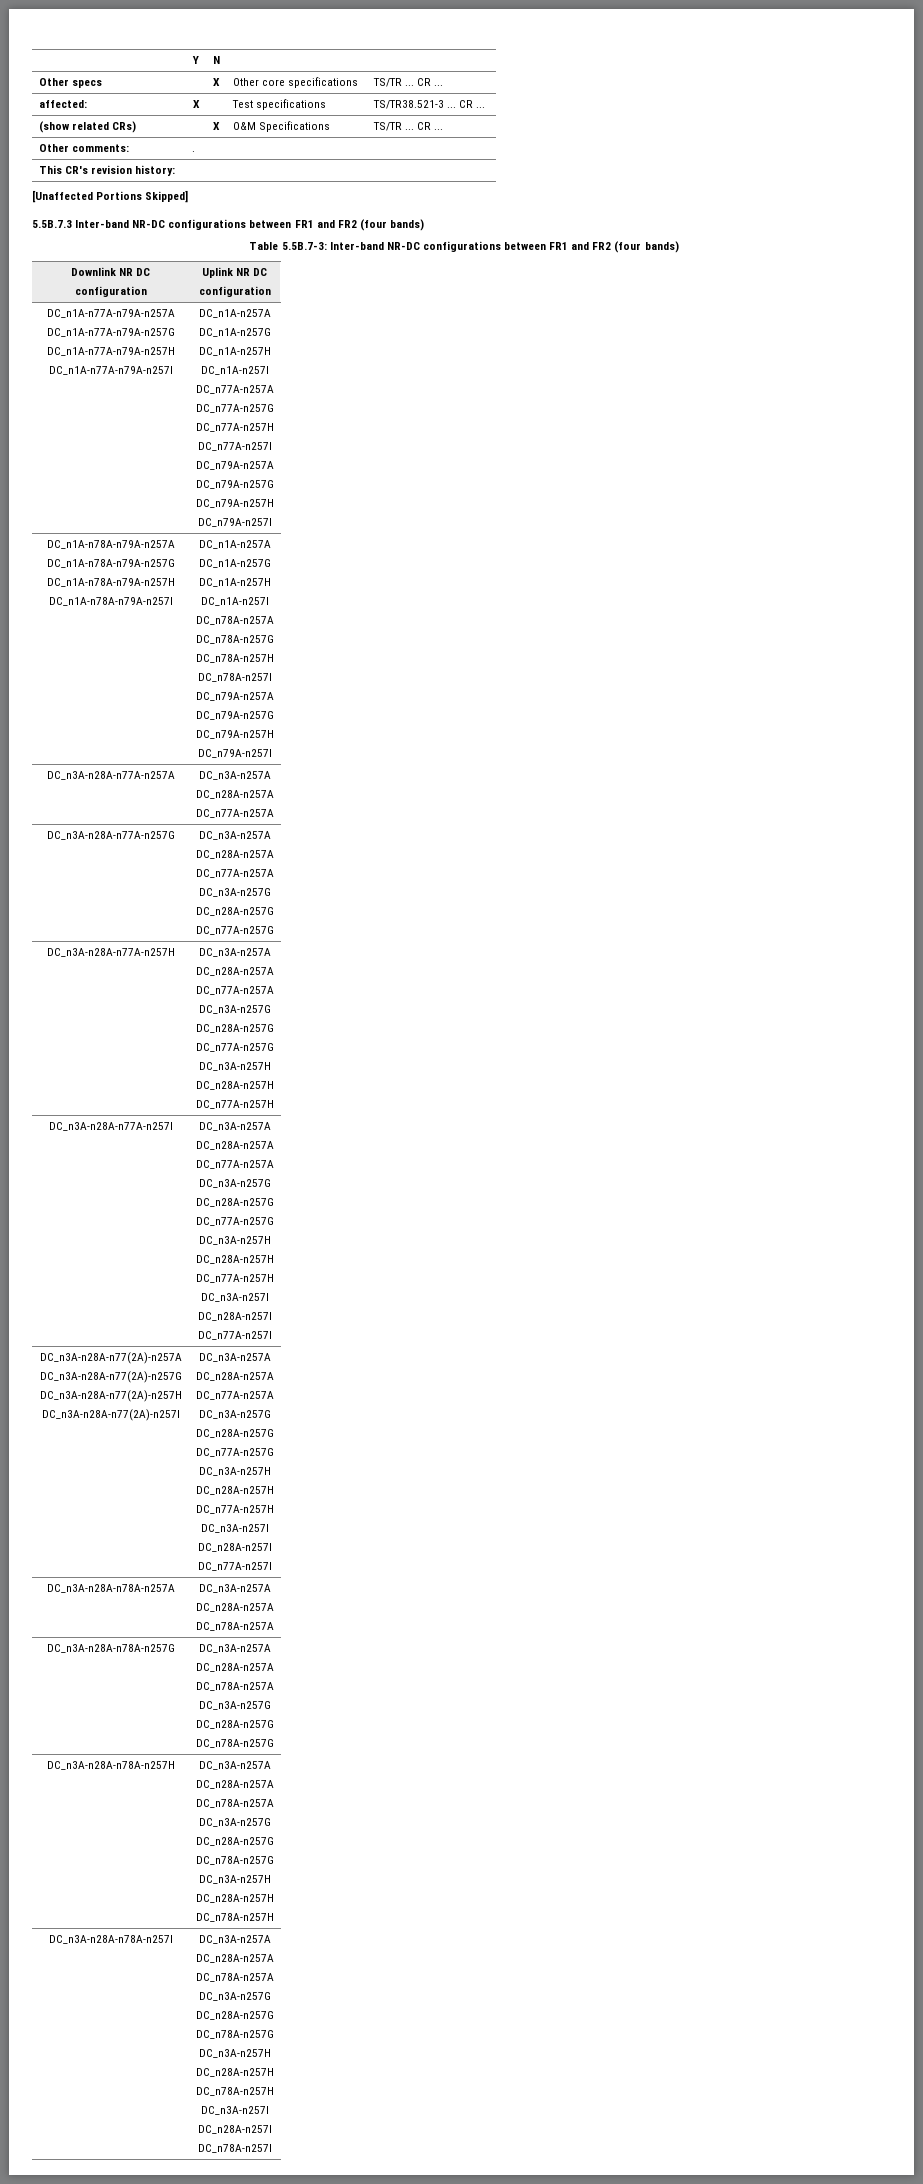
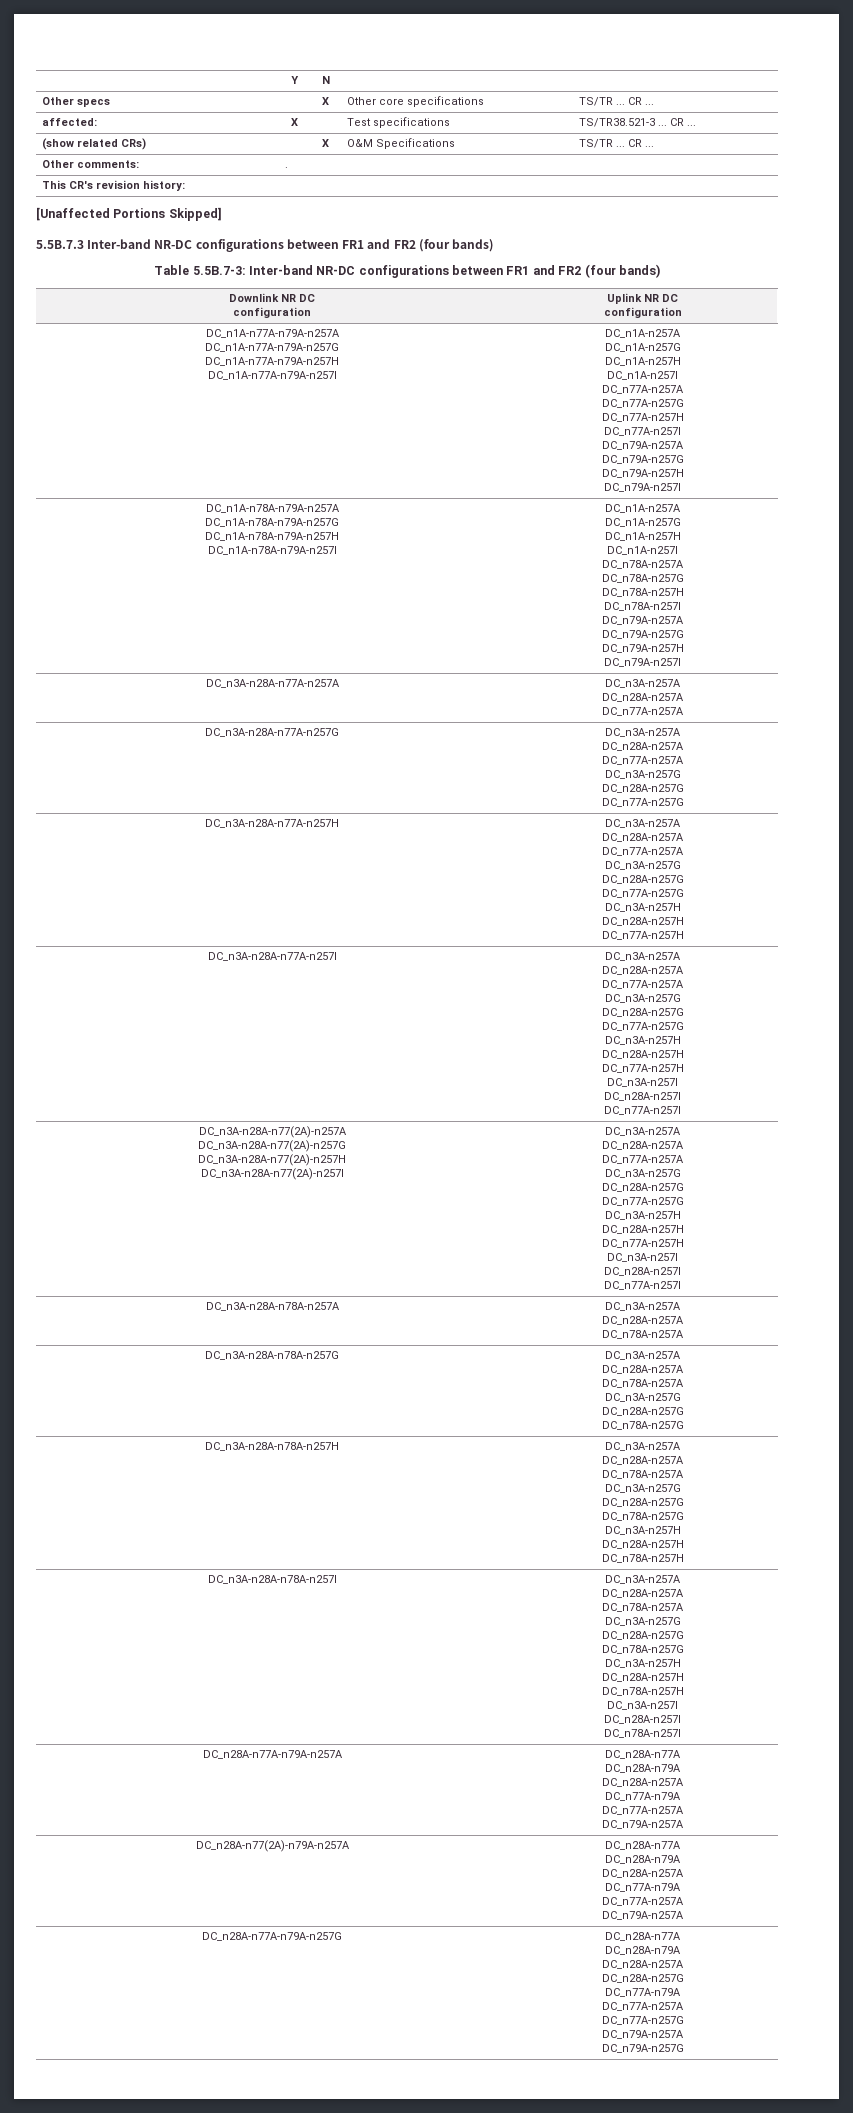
(272, 2148) none -> [202,1750,343,1759] [605,1750,681,1759] [605,1764,681,1773] [602,1778,684,1787] [605,1792,681,1801] [602,1806,684,1815] [602,1820,684,1829] [195,1840,350,1852] [605,1841,681,1850] [605,1855,681,1864] [602,1869,684,1878] [605,1883,681,1892] [602,1897,684,1906] [602,1911,684,1920] [202,1932,342,1941] [605,1932,681,1941] [605,1946,681,1955] [602,1960,684,1969] [601,1974,684,1983] [605,1988,681,1997] [602,2002,684,2011] [601,2016,684,2025] [602,2030,684,2039] [601,2044,684,2053] // DC_n28A-n77A-n79A-n257A | DC_n28A-n77A // DC_n28A-n79A // DC_n28A-n257A // DC_n77A-n79A // DC_n77A-n257A // DC_n79A-n257A // DC_n28A-n77(2A)-n79A-n257A | DC_n28A-n77A // DC_n28A-n79A // DC_n28A-n257A // DC_n77A-n79A // DC_n77A-n257A // DC_n79A-n257A // DC_n28A-n77A-n79A-n257G | DC_n28A-n77A // DC_n28A-n79A // DC_n28A-n257A // DC_n28A-n257G // DC_n77A-n79A // DC_n77A-n257A // DC_n77A-n257G // DC_n79A-n257A // DC_n79A-n257G

